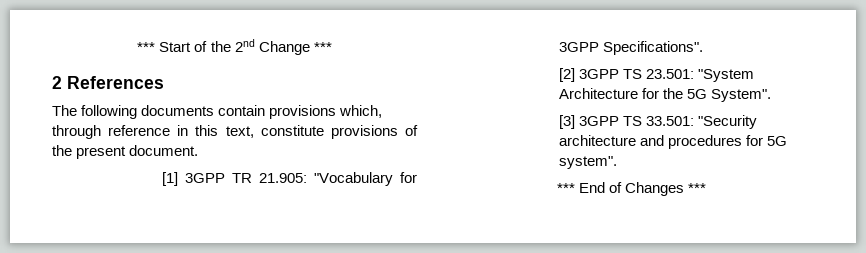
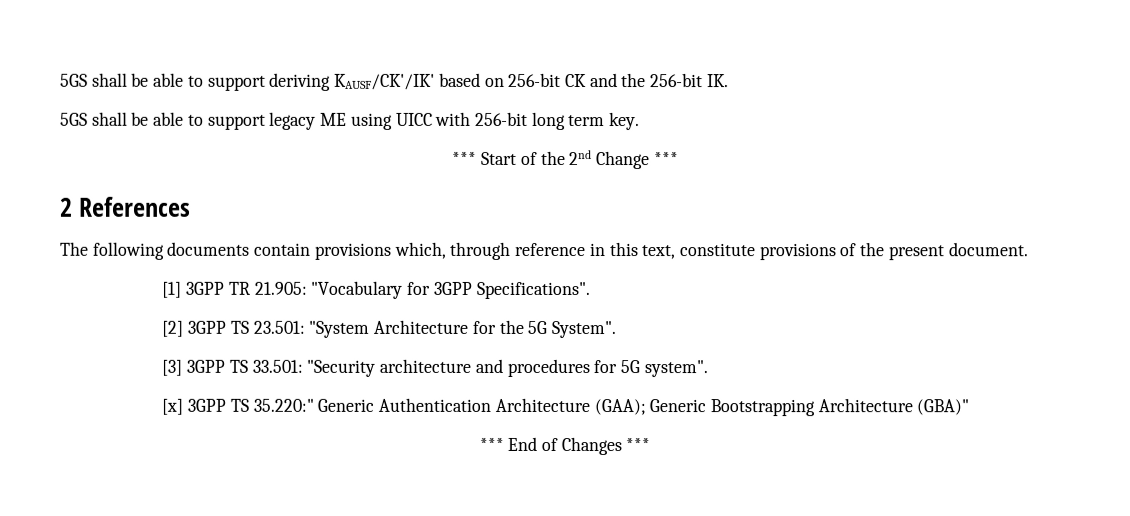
(137, 47) none -> [60,72,729,91] [60,111,641,131] 5GS shall be able to support deriving KAUSF/CK'/IK' based on 256-bit CK and the 256-bit IK. // 5GS shall be able to support legacy ME using UICC with 256-bit long term key. //
(617, 162) none -> [161,397,970,417] // [x] 3GPP TS 35.220:" Generic Authentication Architecture (GAA); Generic Bootstrapping Architecture (GBA)"

